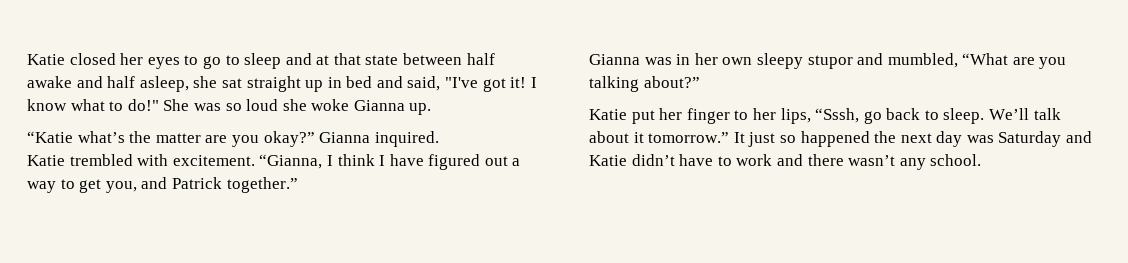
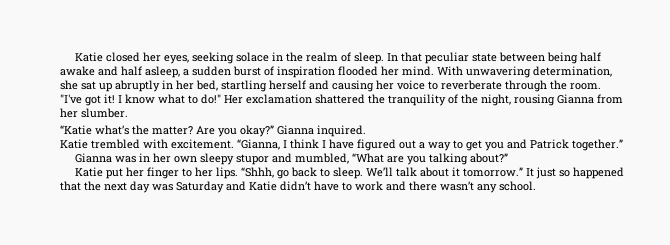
[147,53,361,69] eyes to go to sleep and at that -> [164,52,470,64] eyes, seeking solace in the realm of sleep. In that peculiar
(463, 59) none -> [547,52,579,64] being
[193,76,441,92] she sat straight up in bed and said, -> [183,66,612,78] [60,80,601,92] a sudden burst of inspiration flooded her mind. With unwavering determination, she sat up abruptly in her bed, startling herself and causing her voice to reverberate through the room.
[163,99,432,115] She was so loud she woke Gianna up. -> [224,94,623,106] [60,108,128,118] Her exclamation shattered the tranquility of the night, rousing Gianna from her slumber.
[155,133,228,143] matter are -> [152,126,215,135] matter? Are
[105,181,137,193] you, -> [485,142,504,151] you
[780,108,860,124] lips, “Sssh, -> [216,167,275,179] lips. “Shhh,
(870, 139) none -> [60,181,81,191] that

